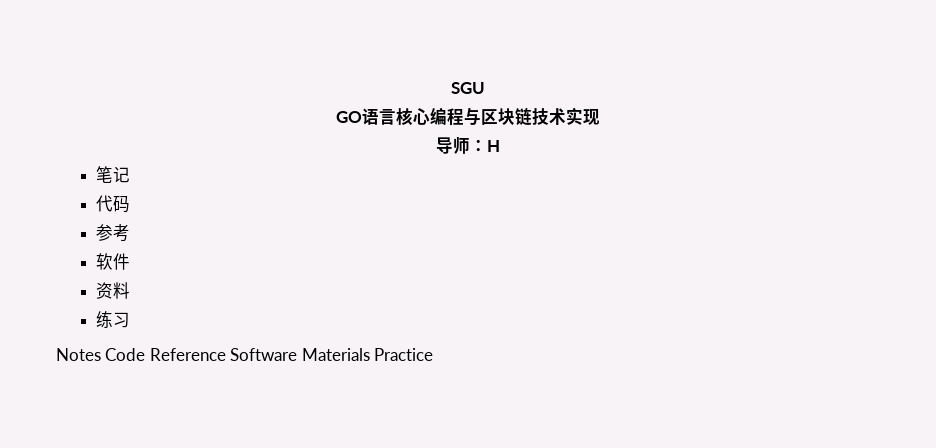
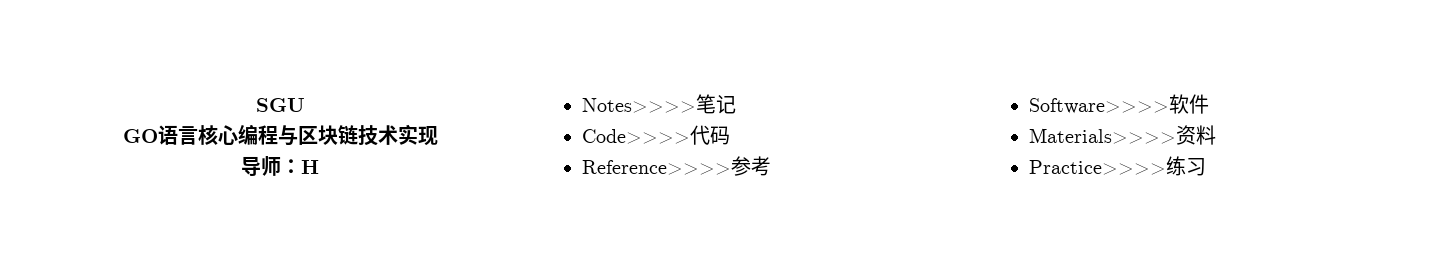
(500, 146) none -> [581,98,696,113] Notes>>>>
(131, 174) none -> [581,129,690,144] Code>>>>
(131, 204) none -> [581,160,731,175] Reference>>>>
(131, 233) none -> [1028,98,1169,114] Software>>>>
(131, 261) none -> [1028,128,1176,144] Materials>>>>
(131, 290) none -> [1028,160,1166,175] Practice>>>>
[56,348,434,361] // Notes Code Reference Software Materials Practice -> (1206, 167) none

